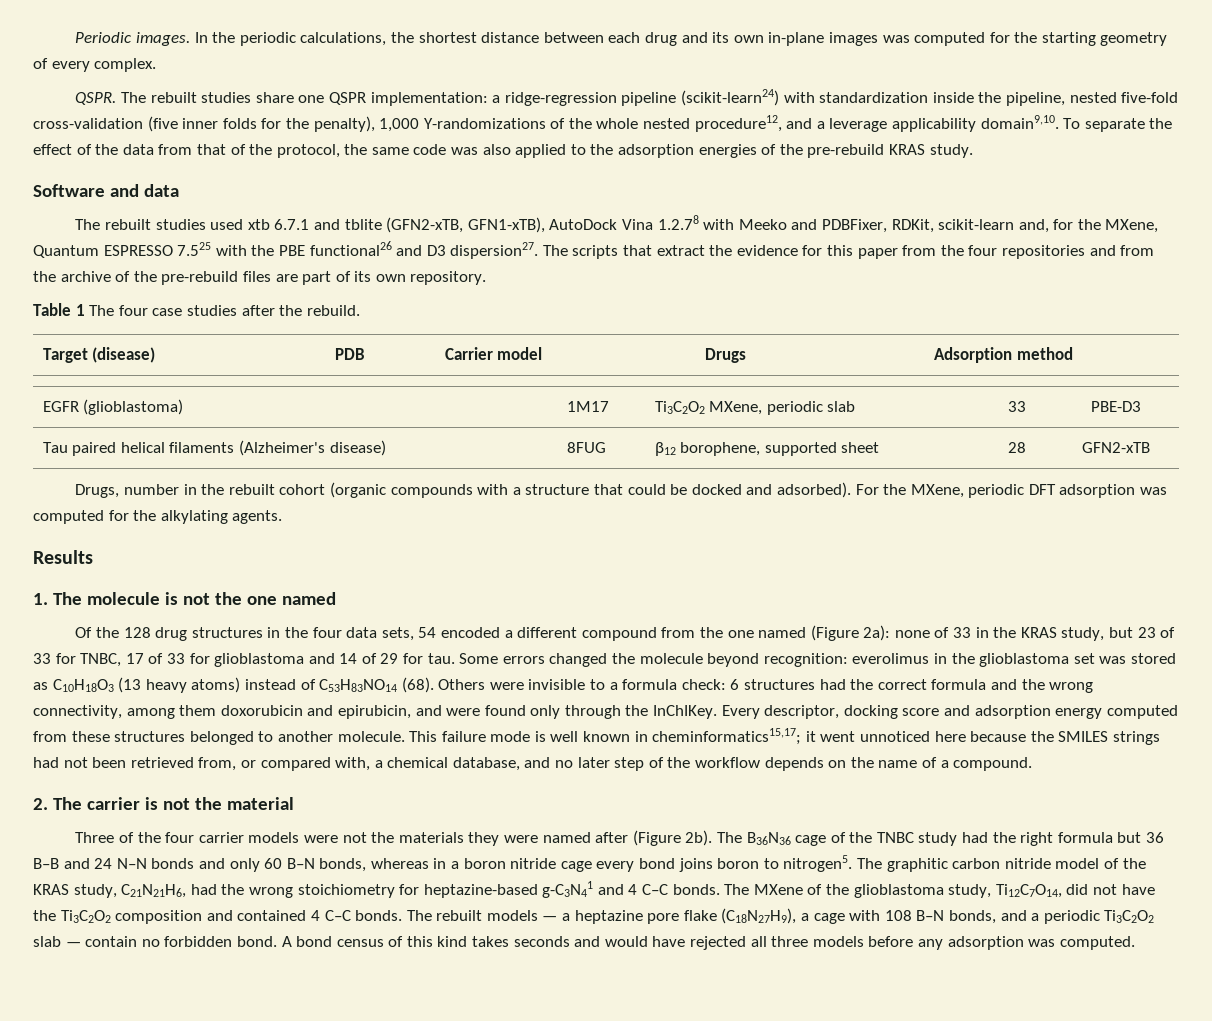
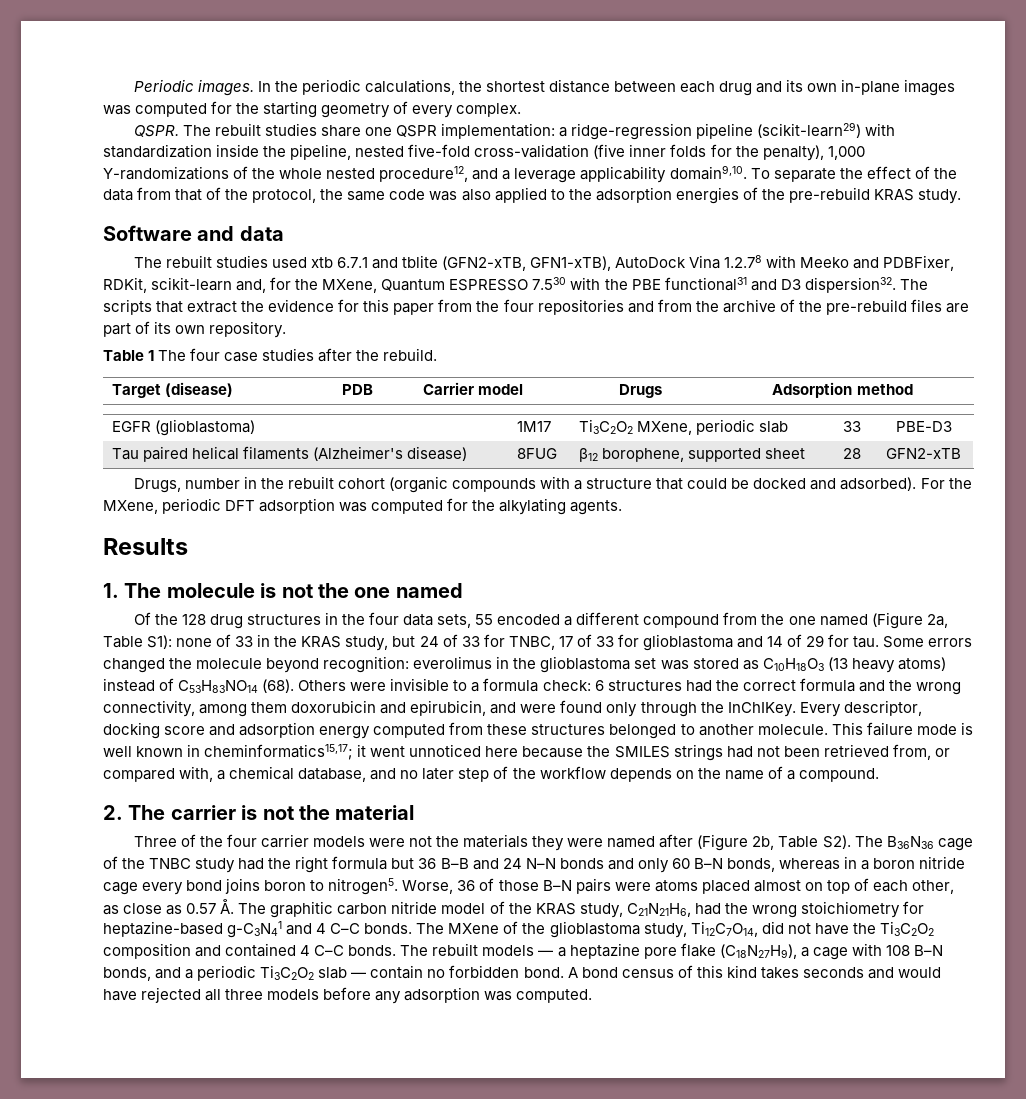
[680,89,779,106] (scikit-learn24) -> [757,122,862,138] (scikit-learn29)
[177,242,212,256] 7.525 -> [532,277,567,290] 7.530
[309,241,392,256] functional26 -> [664,277,747,291] functional31
[450,242,539,259] dispersion27. -> [804,277,896,293] dispersion32.
[418,627,437,638] 54 -> [475,614,494,625] 55
[863,625,891,641] 2a): -> [926,614,948,628] [103,635,173,649] 2a, Table S1):
[1137,627,1156,638] 23 -> [419,636,439,647] 24
[685,830,713,846] 2b). -> [752,835,851,850] 2b, Table S2).
(853, 863) none -> [402,878,955,894] [103,899,235,915] Worse, 36 of those B–N pairs were atoms placed almost on top of each other, as close as 0.57 Å.

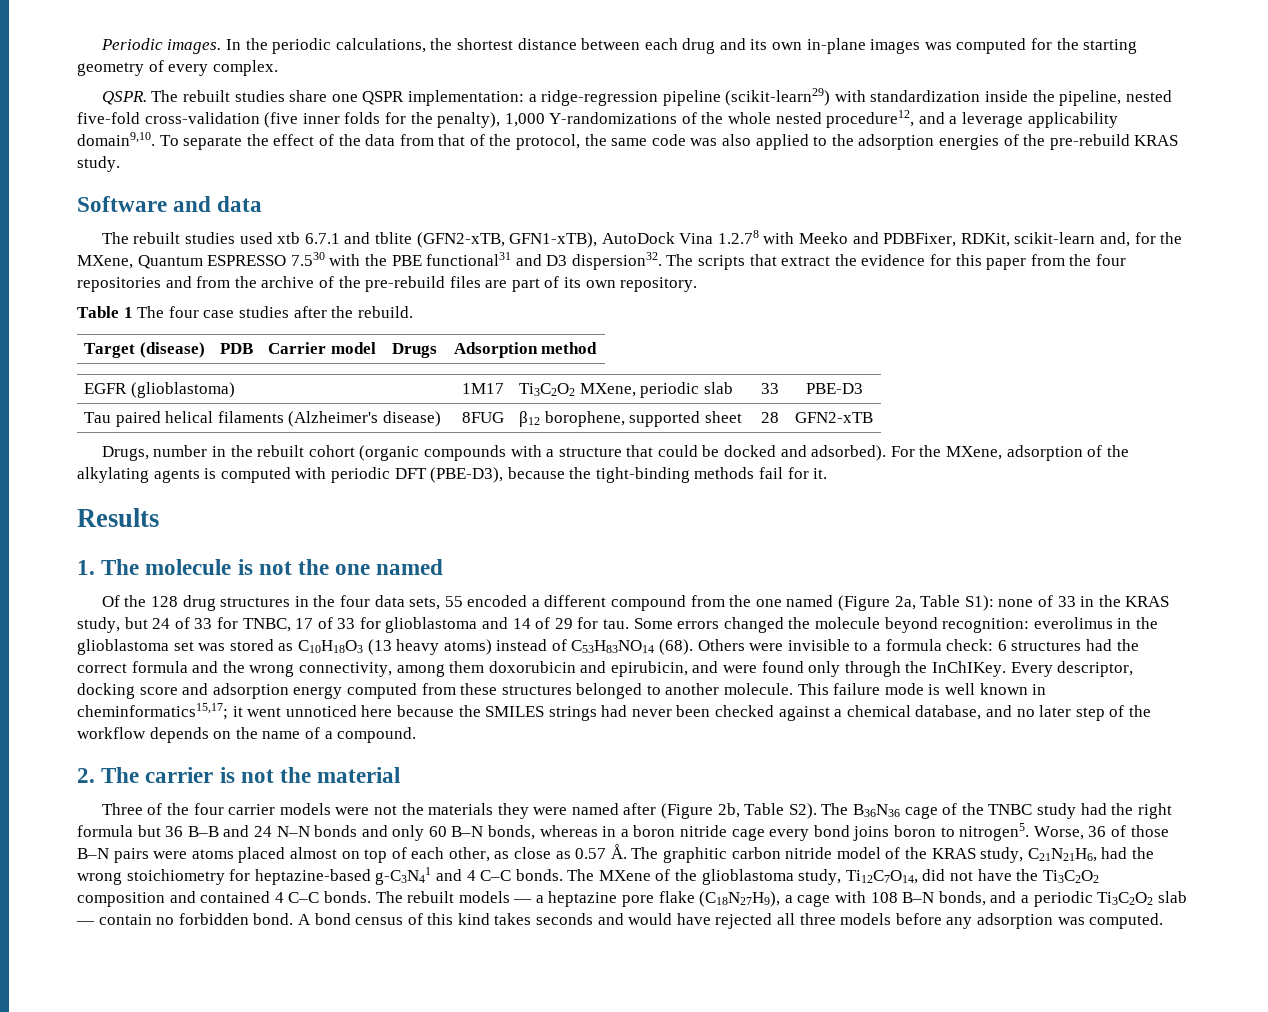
[162,498,623,515] periodic DFT adsorption was computed for the alkylating agents. -> [1006,445,1129,461] [77,467,828,483] adsorption of the alkylating agents is computed with periodic DFT (PBE-D3), because the tight-binding methods fail for it.
[756,744,950,760] [103,766,214,782] not been retrieved from, or compared with, -> [631,705,830,721] never been checked against

